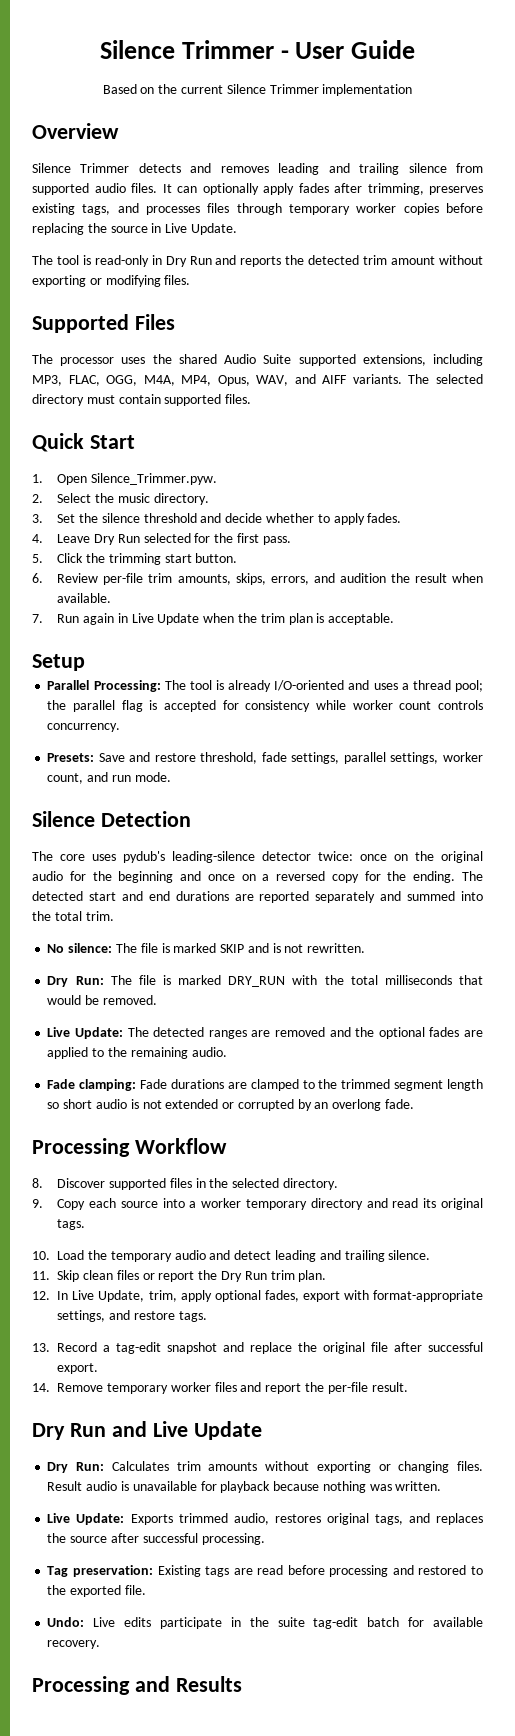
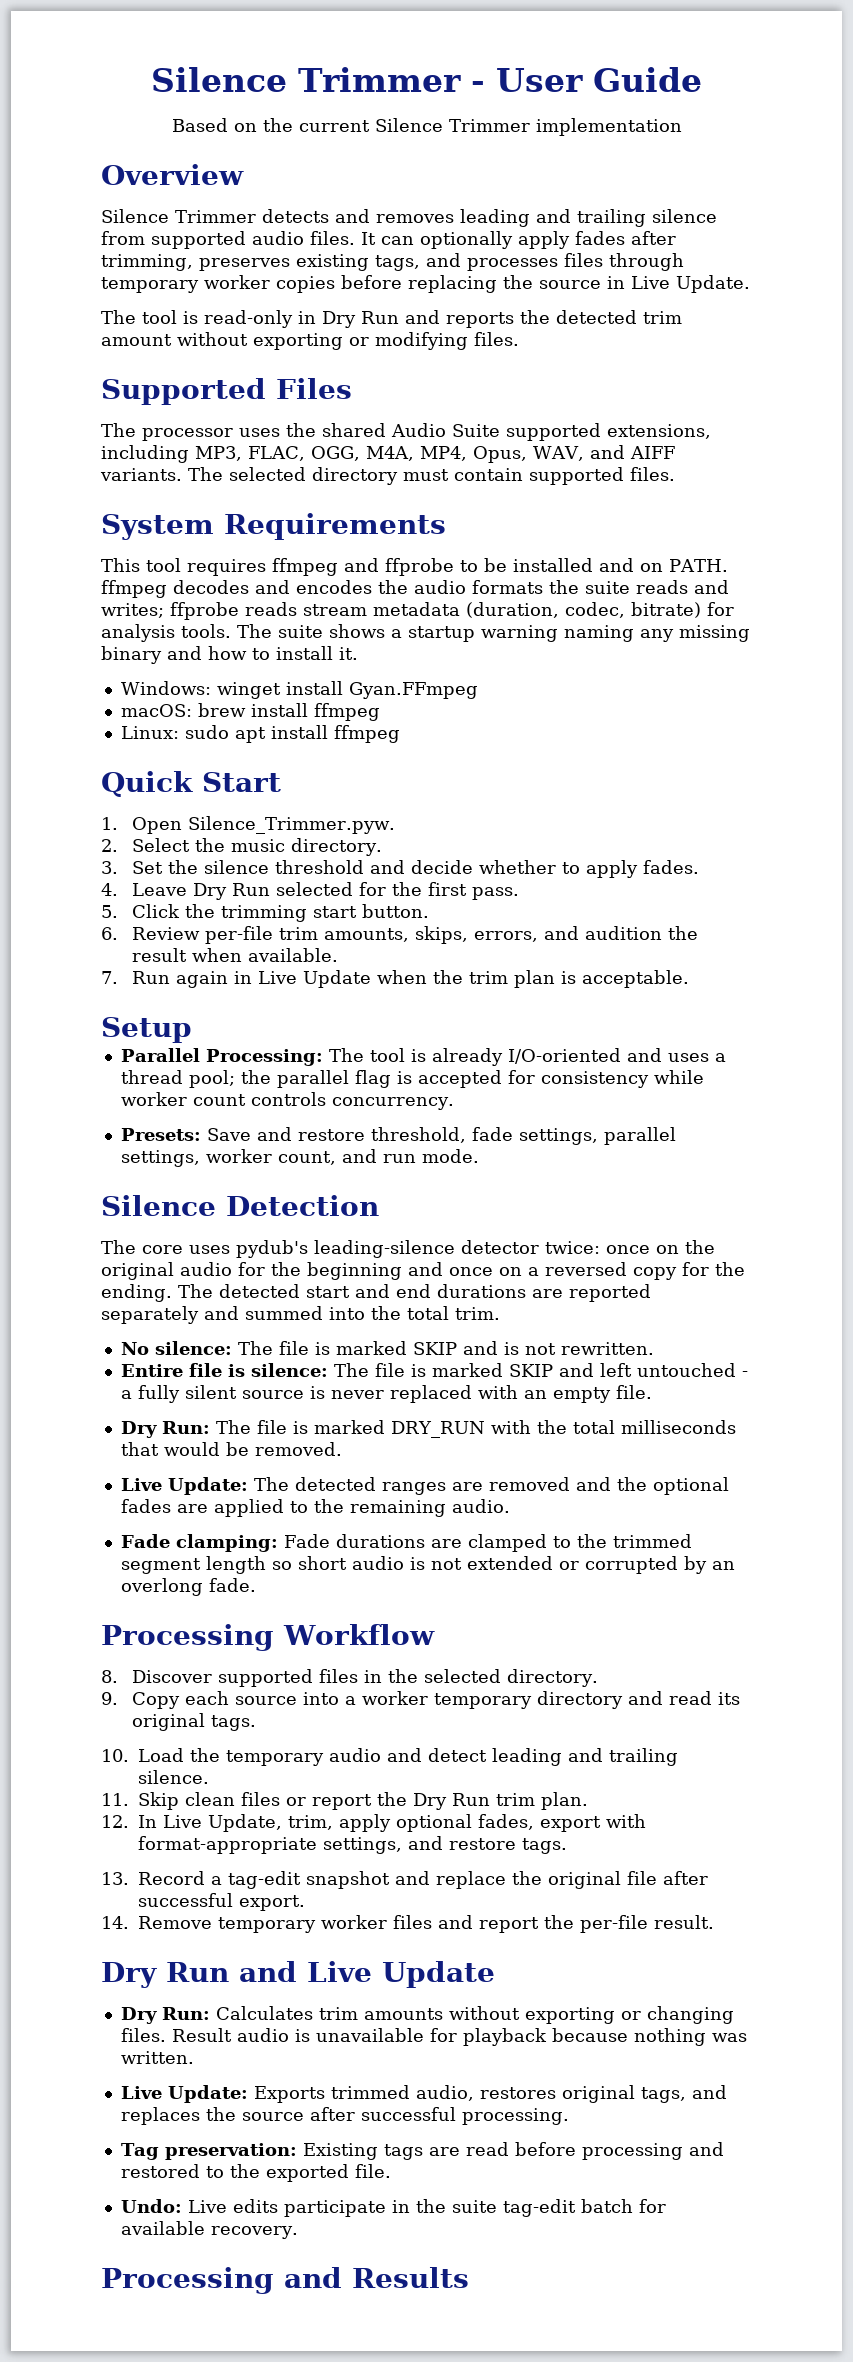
(252, 399) none -> [101,513,446,540] [101,558,728,576] [101,580,729,598] [101,602,734,620] [101,624,750,642] [101,646,358,664] [120,681,478,699] [120,703,380,721] [120,725,400,743] // System Requirements // This tool requires ffmpeg and ffprobe to be installed and on PATH. ffmpeg decodes and encodes the audio formats the suite reads and writes; ffprobe reads stream metadata (duration, codec, bitrate) for analysis tools. The suite shows a startup warning naming any missing binary and how to install it. // Windows: winget install Gyan.FFmpeg // macOS: brew install ffmpeg // Linux: sudo apt install ffmpeg
(366, 948) none -> [120,1363,748,1377] [120,1385,652,1403] // Entire file is silence: The file is marked SKIP and left untouched - a fully silent source is never replaced with an empty file.

